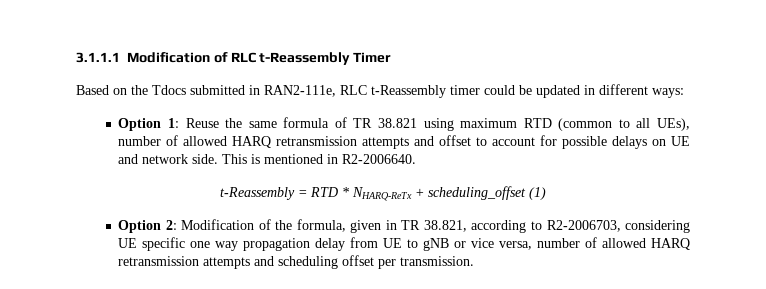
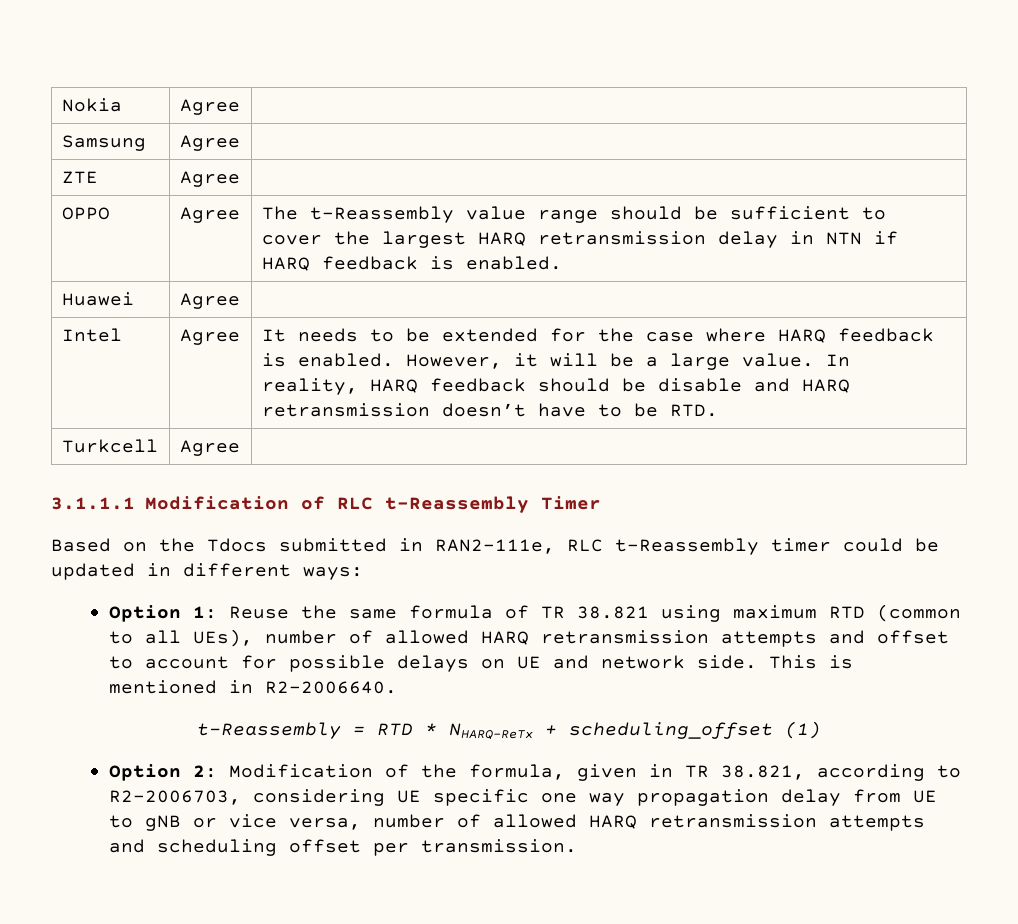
(76, 57) none -> [61,98,122,112] [179,99,240,115] [61,135,146,151] [179,135,240,151] [61,171,98,184] [179,171,240,187] [61,207,110,220] [179,207,240,223] [261,206,886,223] [261,231,898,248] [261,256,562,271] [61,292,134,306] [179,293,240,309] [61,328,122,342] [179,329,240,345] [261,328,934,343] [261,353,850,370] [261,378,850,395] [261,403,718,417] [61,439,158,453] [179,440,240,456] Nokia | Agree | // Samsung | Agree | // ZTE | Agree | // OPPO | Agree | The t-Reassembly value range should be sufficient to cover the largest HARQ retransmission delay in NTN if HARQ feedback is enabled. // Huawei | Agree | // Intel | Agree | It needs to be extended for the case where HARQ feedback is enabled. However, it will be a large value. In reality, HARQ feedback should be disable and HARQ retransmission doesn’t have to be RTD. // Turkcell | Agree | //

